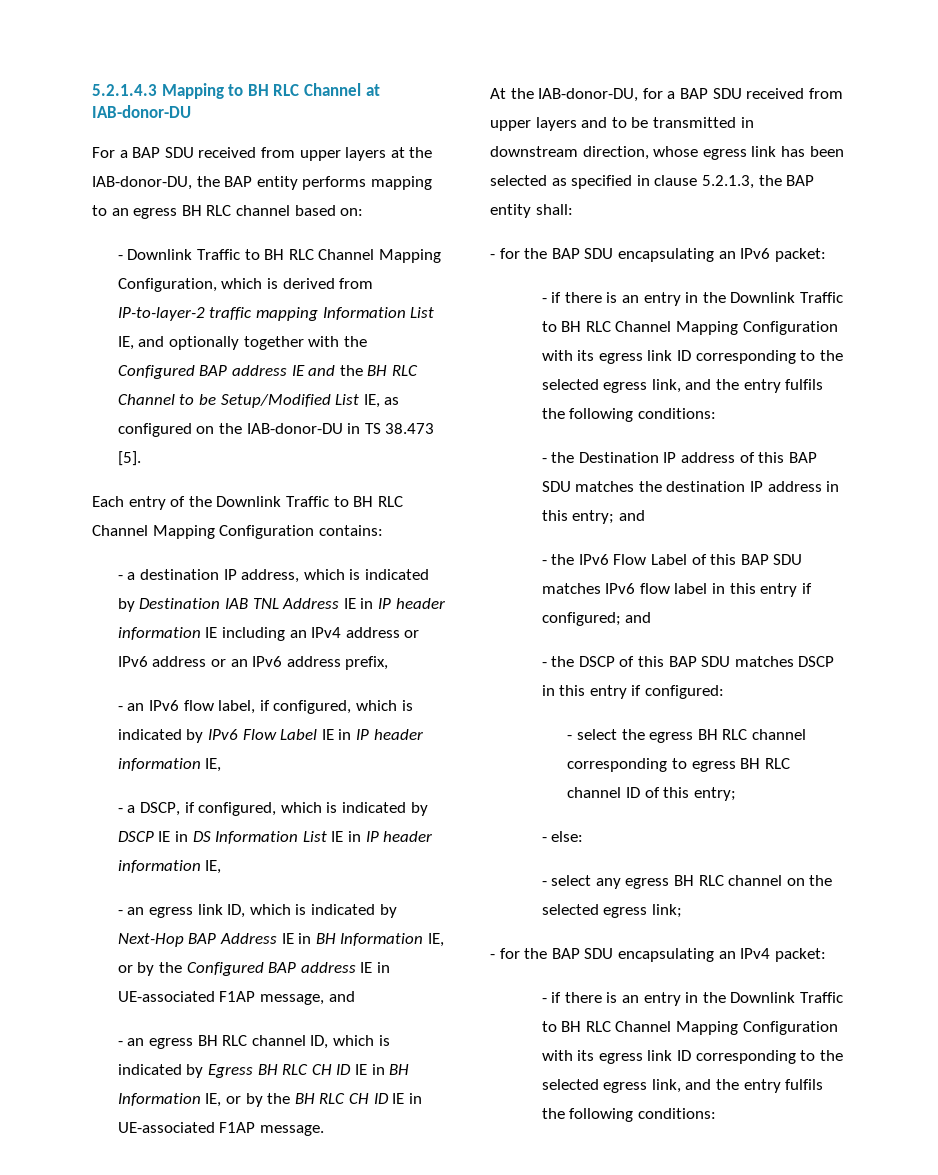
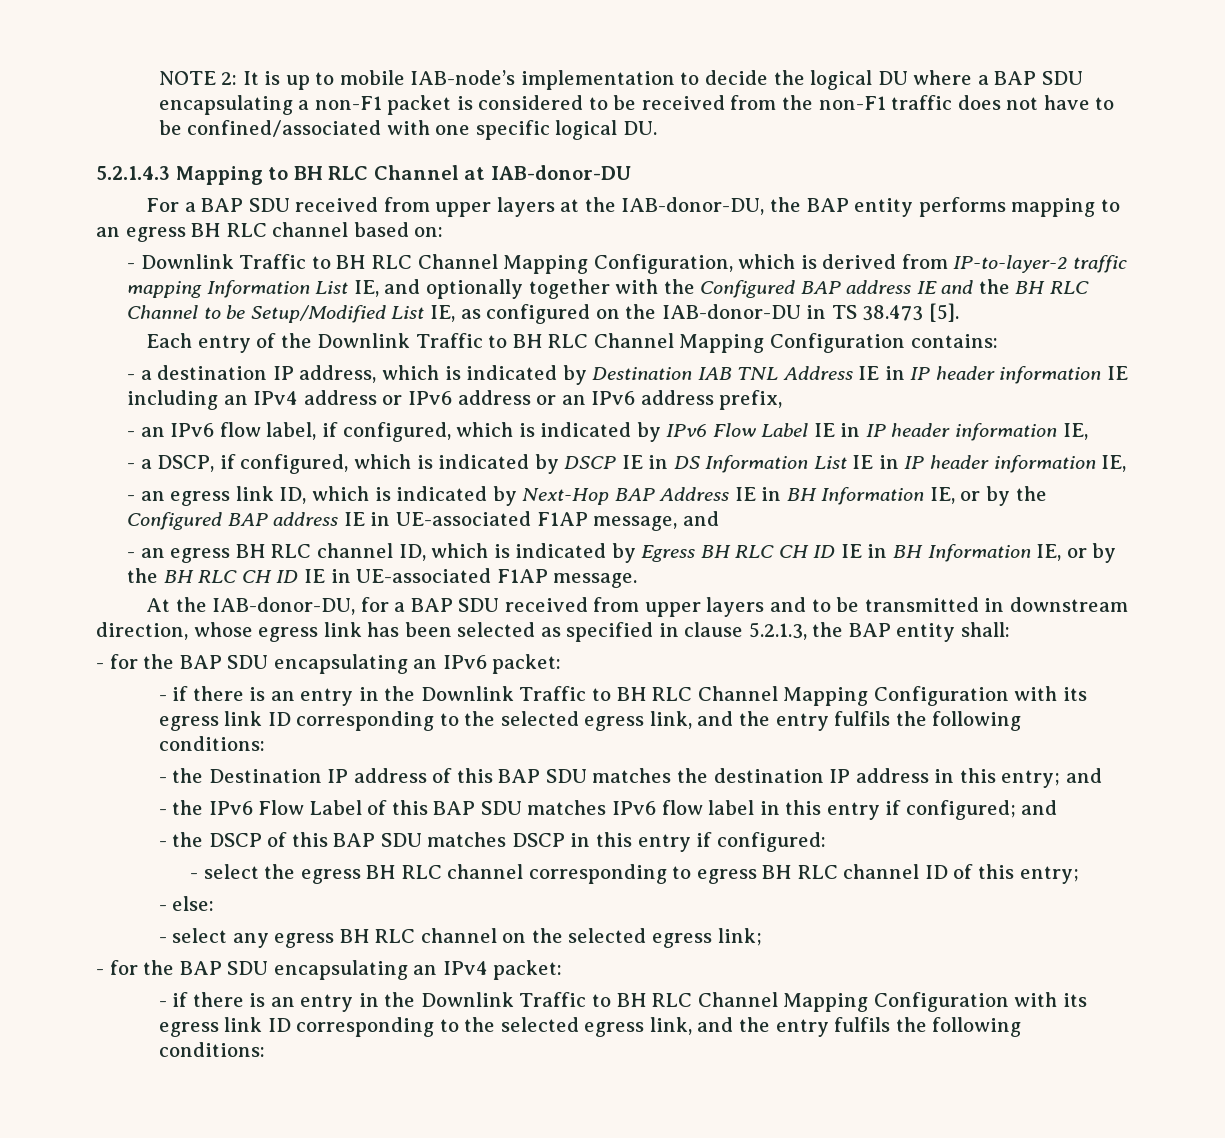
(92, 90) none -> [158,70,1083,90] [158,95,1115,115] [158,120,657,140] NOTE 2: It is up to mobile IAB-node’s implementation to decide the logical DU where a BAP SDU encapsulating a non-F1 packet is considered to be received from the non-F1 traffic does not have to be confined/associated with one specific logical DU. //

